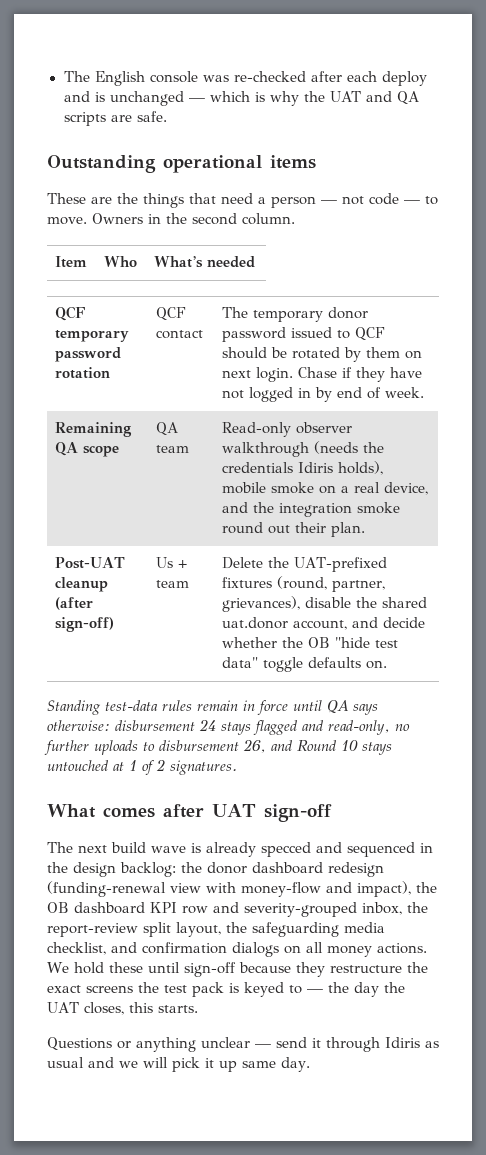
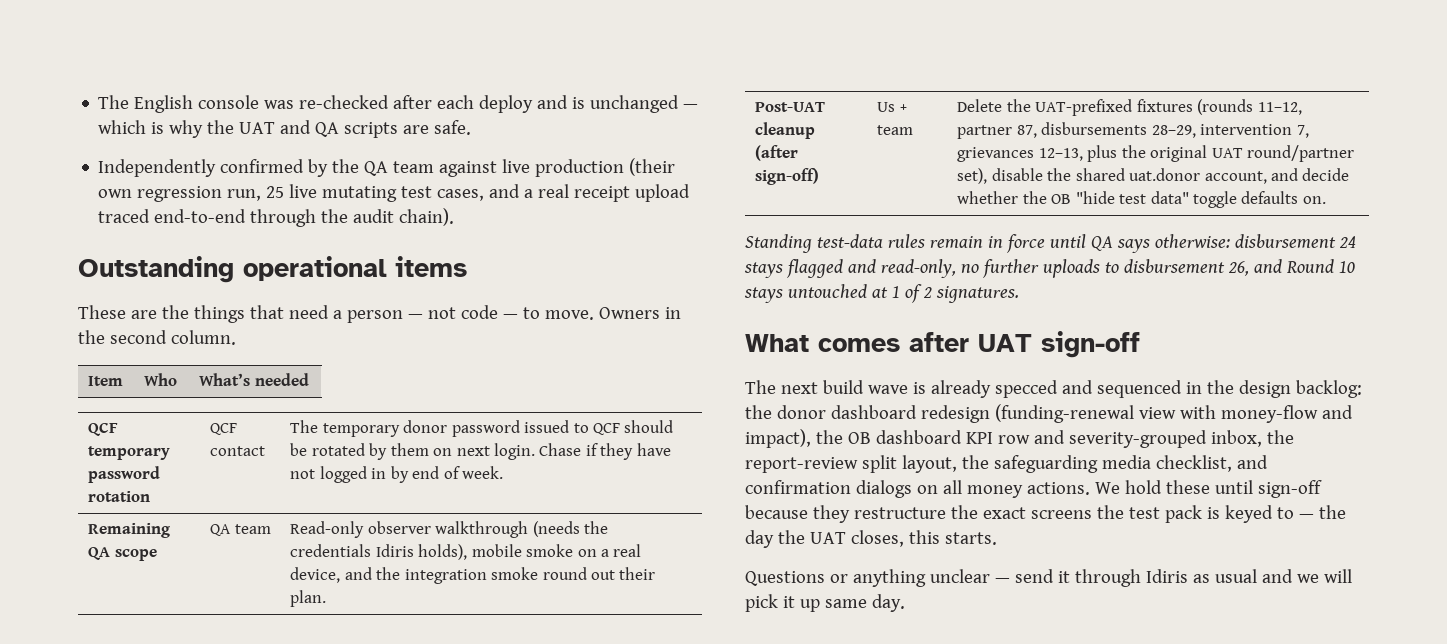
(167, 116) none -> [98,158,676,177] [98,184,691,202] [98,208,455,227] // Independently confirmed by the QA team against live production (their own regression run, 25 live mutating test cases, and a real receipt upload traced end-to-end through the audit chain).
[277,576,386,592] [222,596,301,612] (round, partner, grievances), -> [1197,99,1302,115] [957,122,1309,139] [957,145,1354,162] [957,168,988,184] (rounds 11–12, partner 87, disbursements 28–29, intervention 7, grievances 12–13, plus the original UAT round/partner set),

